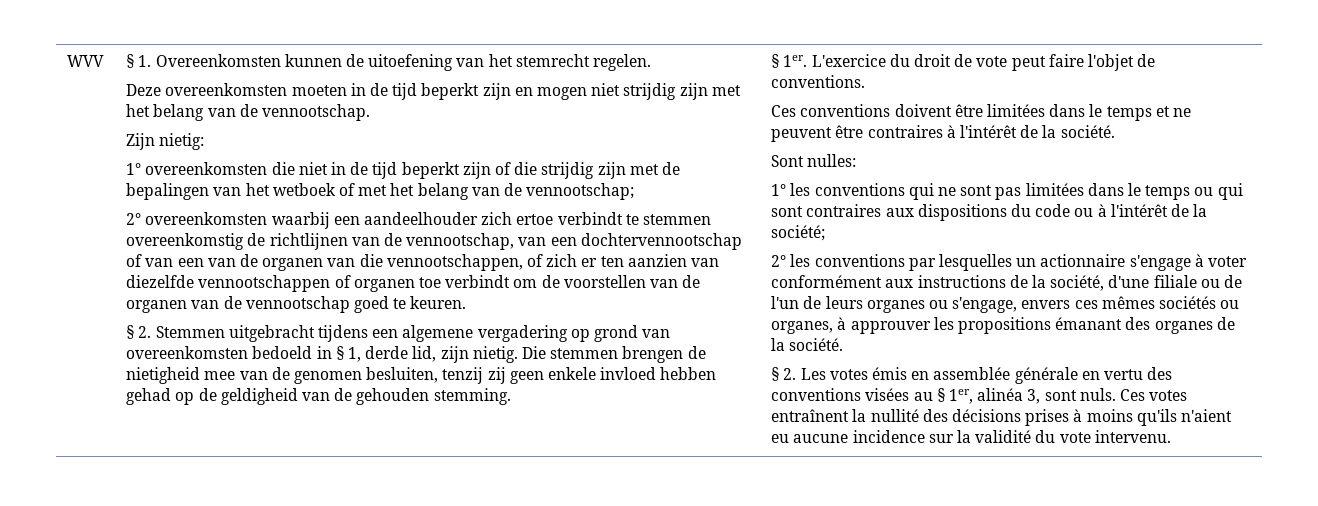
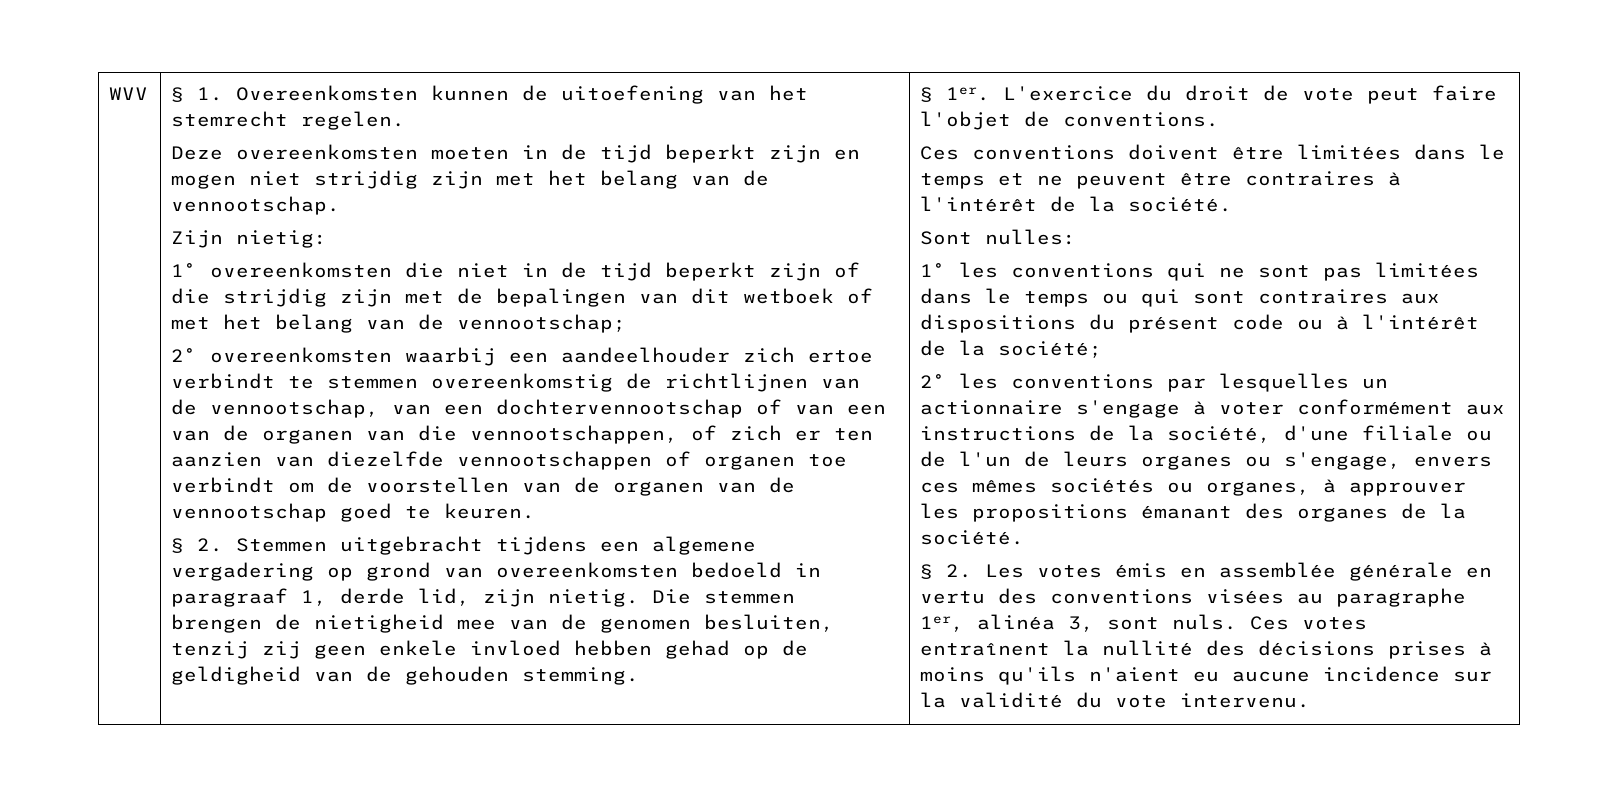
[245,183,270,196] het -> [691,288,731,304] dit
[335,346,344,360] § -> [171,588,289,607] paragraaf
(1032, 210) none -> [1128,316,1220,333] présent
[936,388,945,402] § -> [1336,588,1467,607] paragraphe

